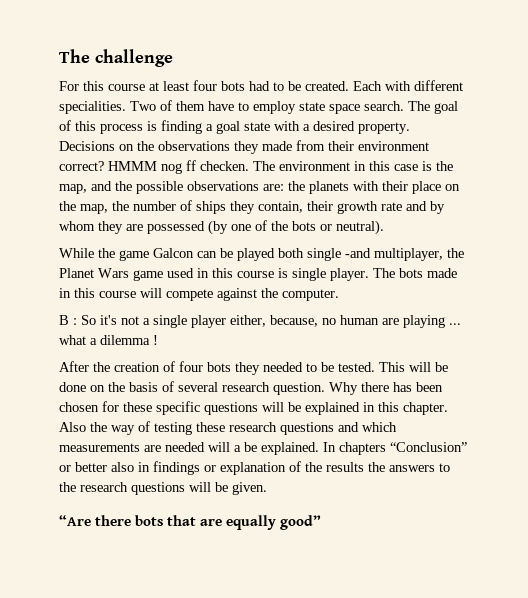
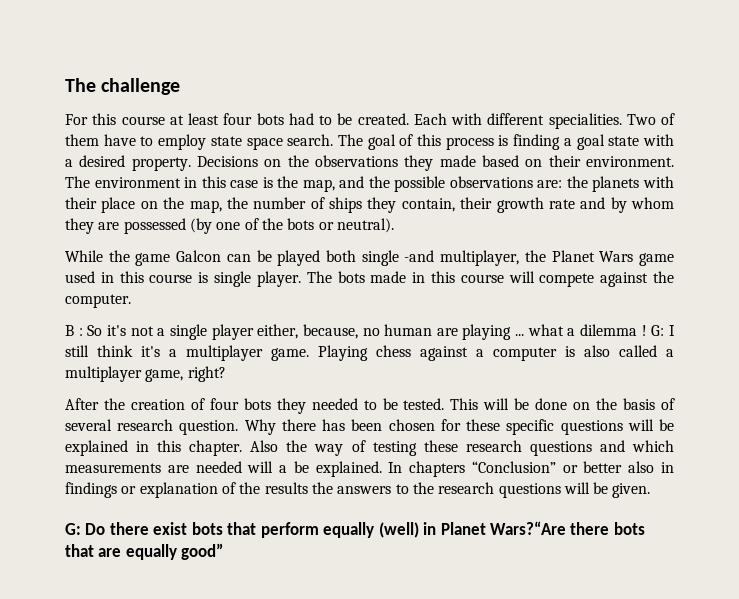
[296,140,429,151] [59,160,249,174] from their environment correct? HMMM nog ff checken. -> [481,155,674,167] based on their environment.
(158, 340) none -> [651,325,675,336] [65,345,674,361] [65,366,226,382] G: I still think it's a multiplayer game. Playing chess against a computer is also called a multiplayer game, right?
[59,515,91,526] “Are -> [65,521,567,538] G: Do there exist bots that perform equally (well) in Planet Wars?“Are

